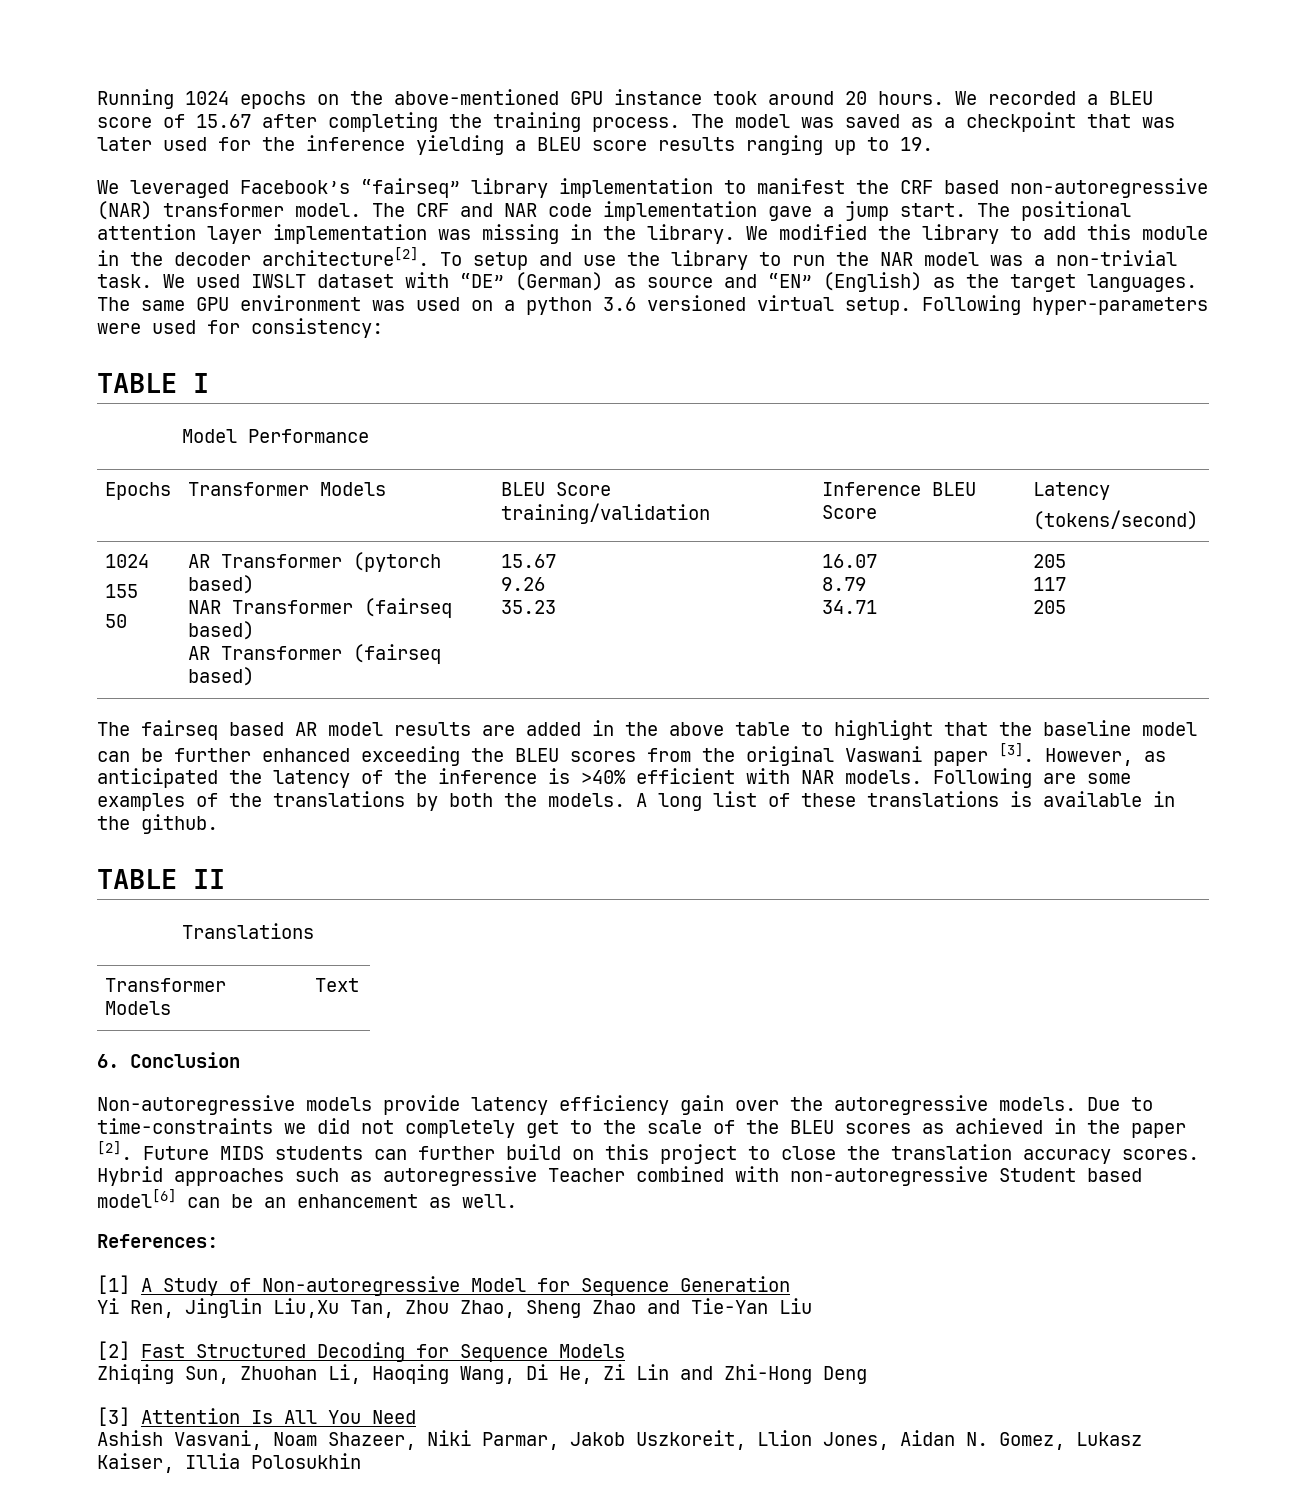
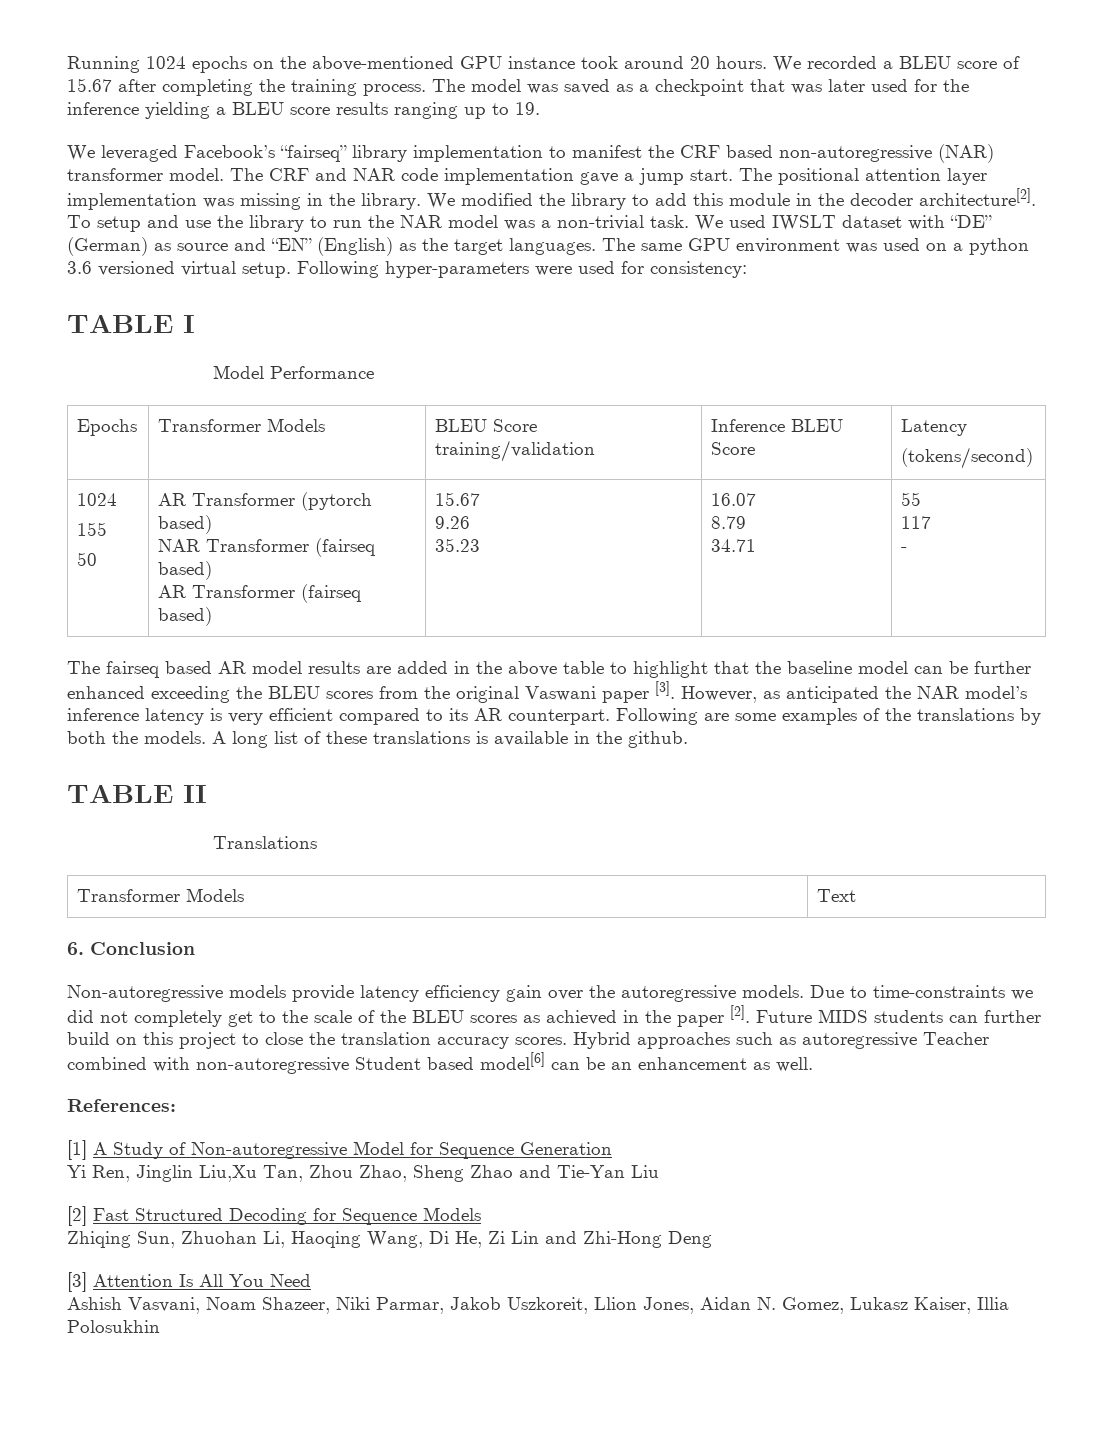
[1033,554,1067,568] 205 -> [901,492,922,506] 55
[1033,600,1067,614] 205 -> [901,547,908,552] -
[273,768,922,788] latency of the inference is >40% efficient with NAR models. -> [917,686,1027,699] [67,708,610,725] NAR model’s inference latency is very efficient compared to its AR counterpart.

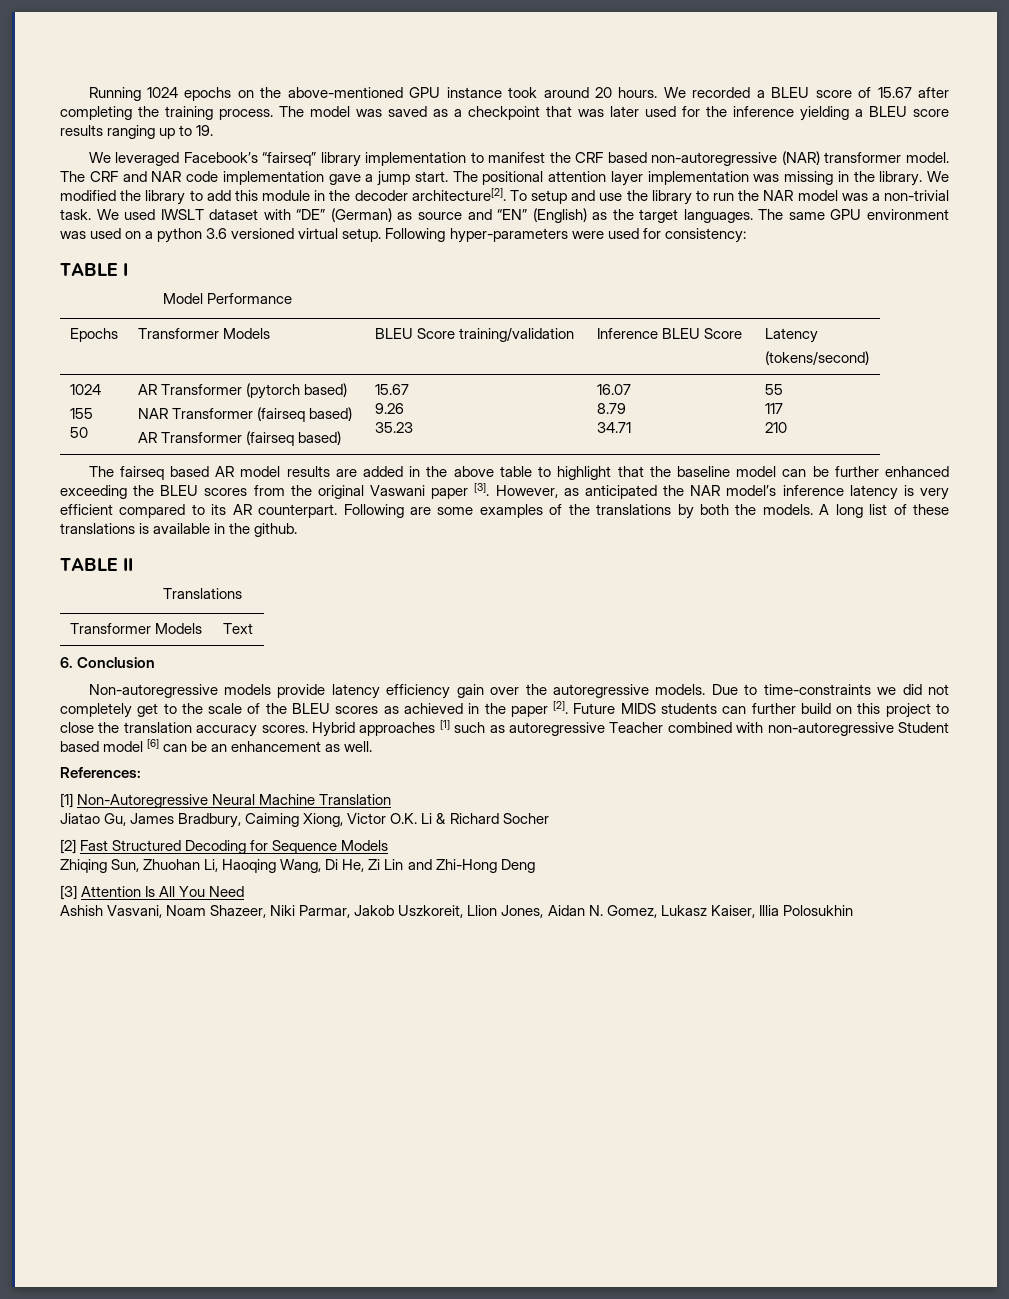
[901,547,908,552] - -> [764,422,787,433] 210
(730, 1040) none -> [439,720,450,730] [1]
[480,1052,545,1070] model[6] -> [103,739,160,752] model [6]
[93,1141,612,1159] [67,1165,659,1182] A Study of Non-autoregressive Model for Sequence Generation // Yi Ren, Jinglin Liu,Xu Tan, Zhou Zhao, Sheng Zhao and Tie-Yan Liu -> [77,794,392,808] [60,813,549,828] Non-Autoregressive Neural Machine Translation // Jiatao Gu, James Bradbury, Caiming Xiong, Victor O.K. Li & Richard Socher

